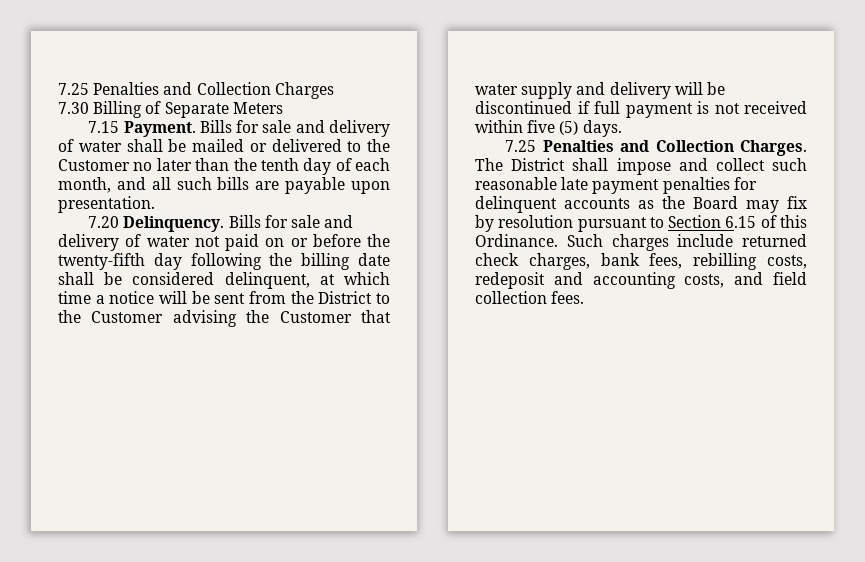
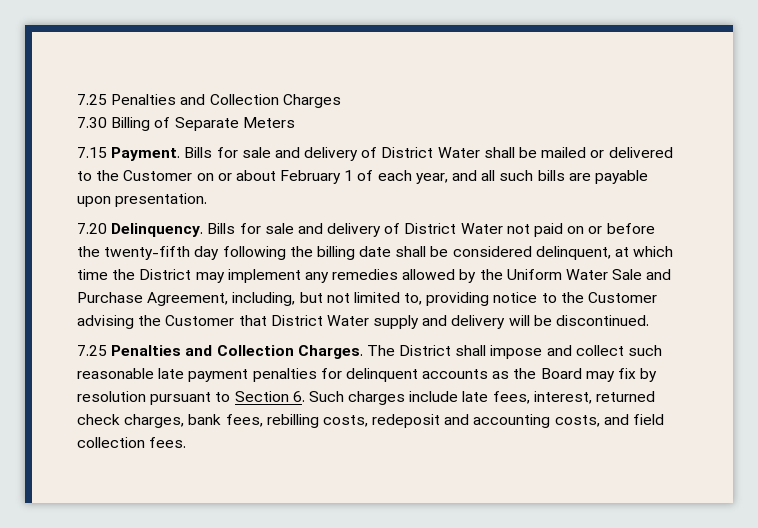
[78,141,122,152] water -> [381,147,480,158] District Water
[133,158,332,175] no later than the tenth day -> [196,170,354,184] on or about February 1
[58,177,111,193] month, -> [415,173,448,184] year,
[146,236,190,247] water -> [404,223,503,234] District Water
[95,291,373,304] a notice will be sent from the District -> [112,269,672,283] [77,292,538,306] the District may implement any remedies allowed by the Uniform Water Sale and Purchase Agreement, including, but not limited to, providing notice
[475,84,518,95] water -> [270,315,369,326] District Water
[475,101,807,118] [475,120,622,137] discontinued if full payment is not received within five (5) days. -> [556,315,650,326] discontinued.
[725,215,807,228] [475,234,734,251] 6.15 of this Ordinance. Such charges include -> [292,391,592,405] 6. Such charges include late fees, interest,

